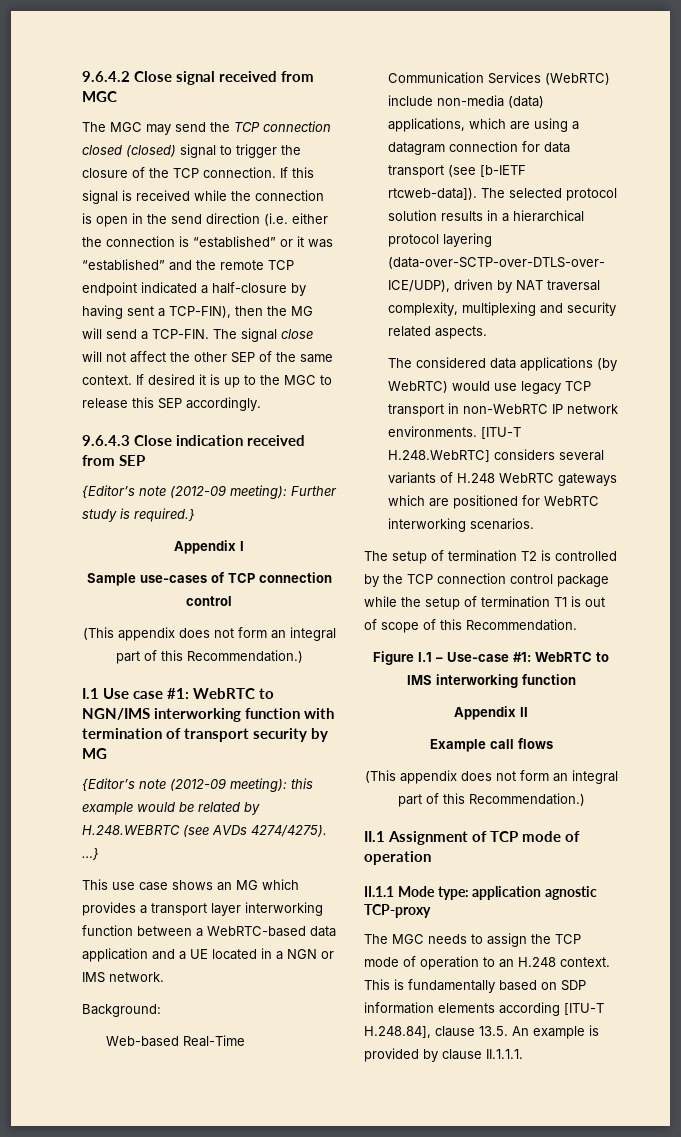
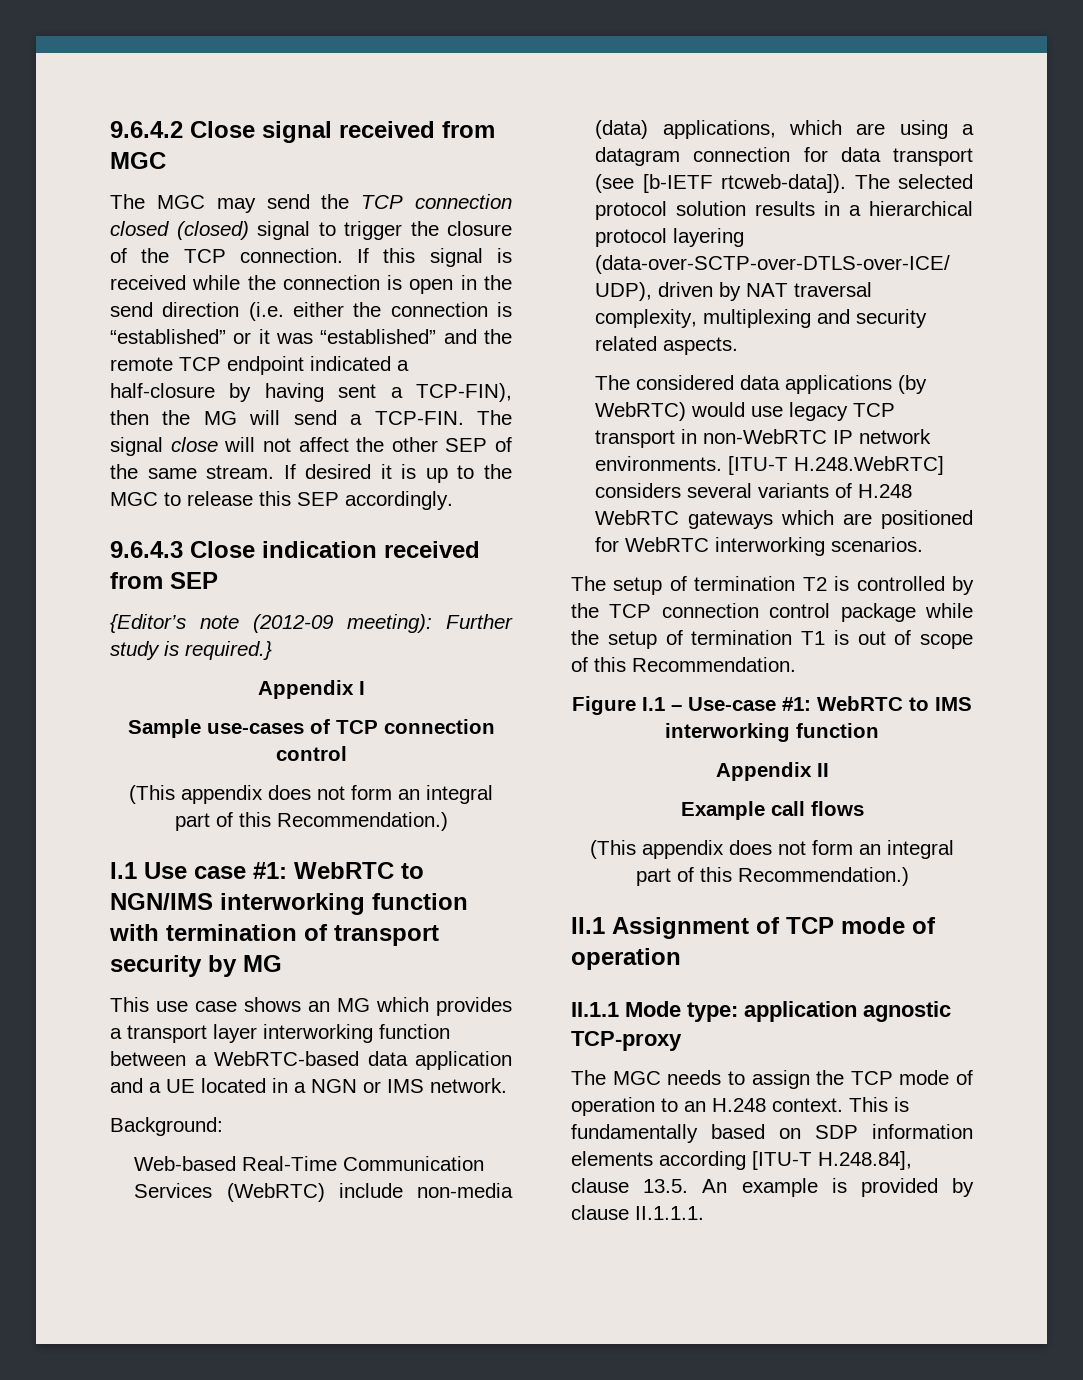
[82,375,132,385] context. -> [206,465,275,479] stream.
[82,778,313,792] [82,802,260,815] [82,825,327,837] [82,848,99,860] // {Editor’s note (2012-09 meeting): this example would be related by H.248.WEBRTC (see AVDs 4274/4275). …} -> (282, 963) none

